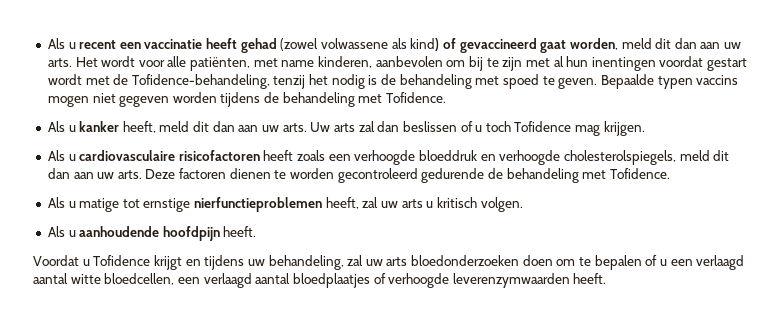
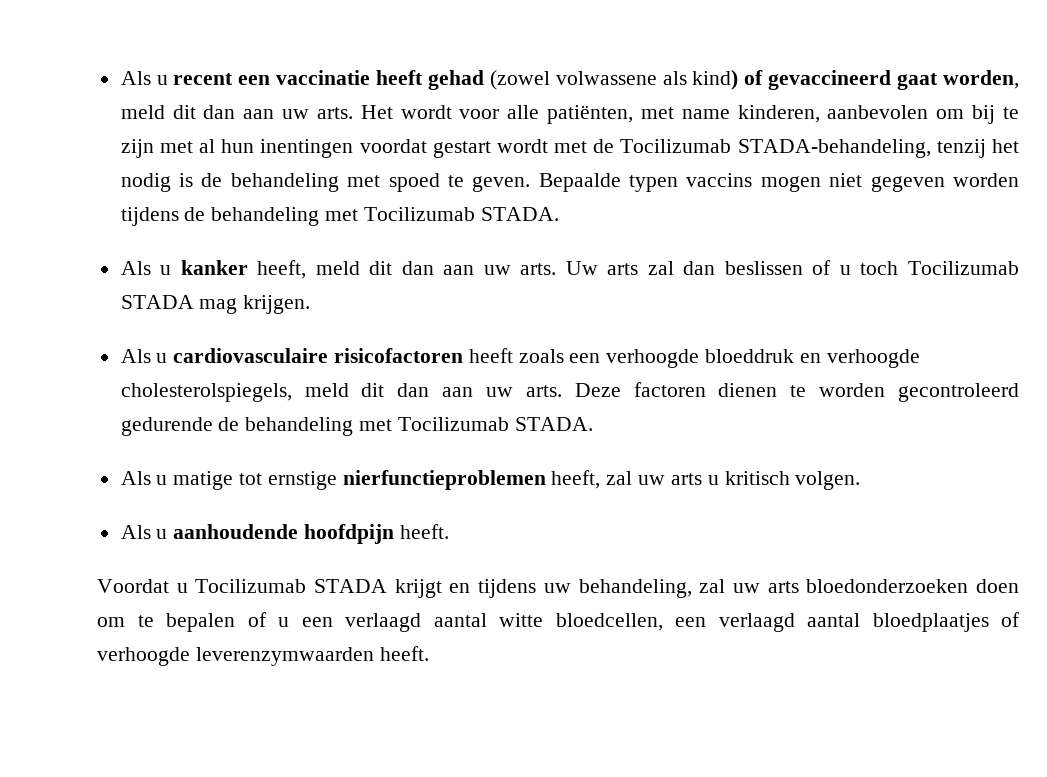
[131,74,270,89] Tofidence-behandeling, -> [620,139,931,158] Tocilizumab STADA-behandeling,
[386,92,447,103] Tofidence. -> [363,207,559,221] Tocilizumab STADA.
[514,121,572,132] Tofidence -> [907,261,1019,275] [120,295,194,309] Tocilizumab STADA
[609,168,670,179] Tofidence. -> [397,417,593,431] Tocilizumab STADA.
[93,255,151,266] Tofidence -> [195,579,388,593] Tocilizumab STADA

